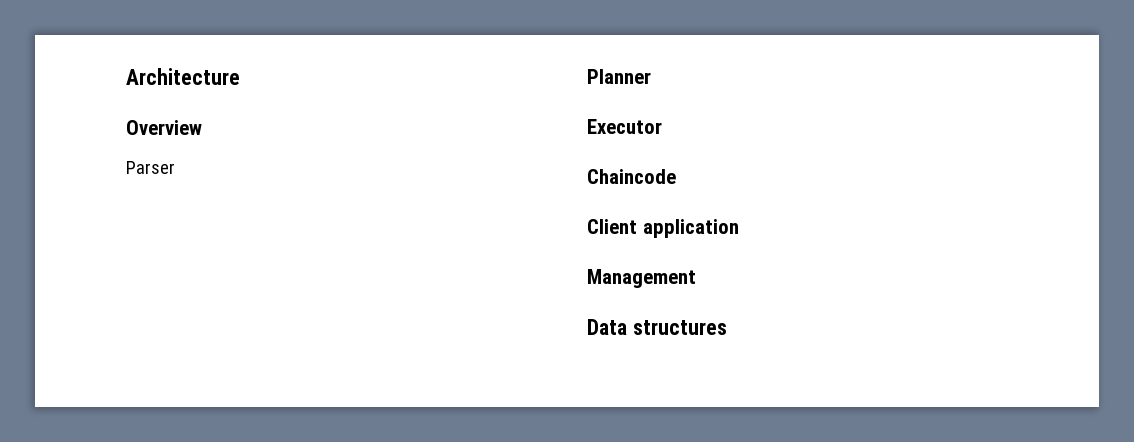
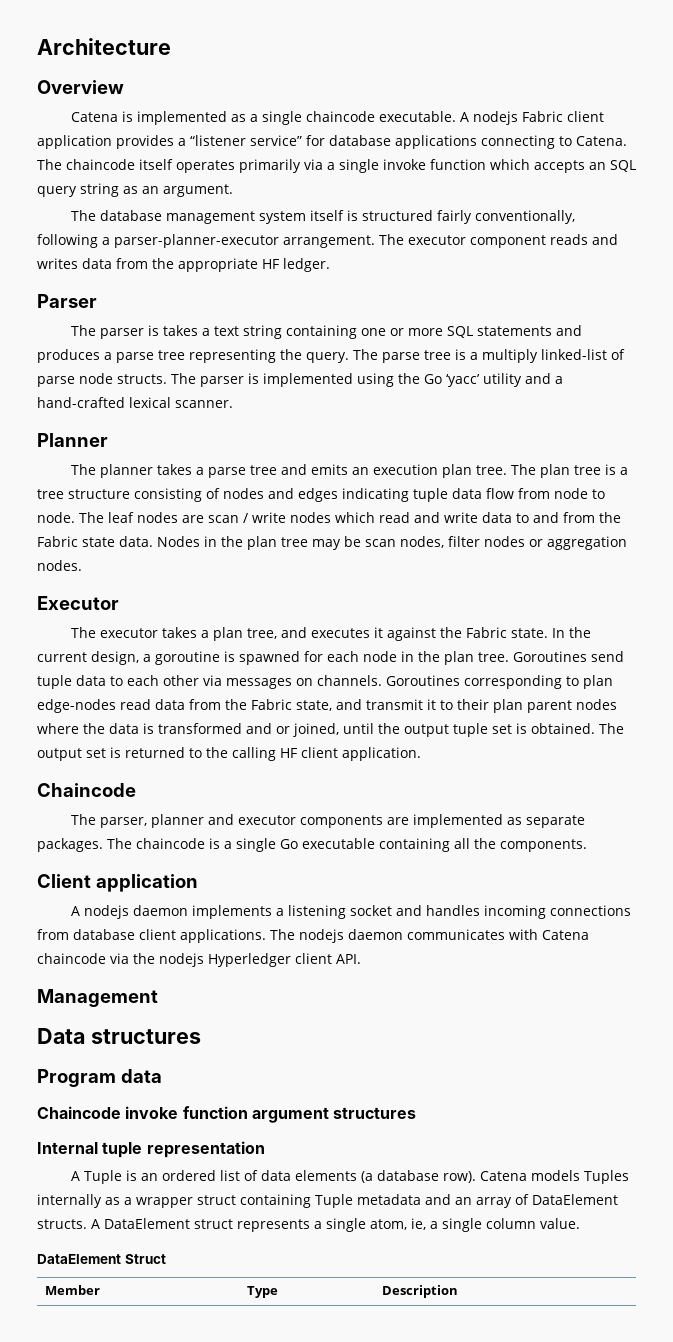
[126,161,175,174] [587,69,651,84] [587,119,662,134] [587,169,676,184] [587,219,739,238] [587,269,696,288] [587,319,727,335] Parser // Planner // Executor // Chaincode // Client application // Management // Data structures -> [70,111,604,125] [37,135,627,149] [37,159,636,173] [37,183,233,197] [70,210,575,224] [37,234,618,248] [37,258,330,272] [37,294,97,308] [70,325,582,339] [37,349,625,363] [37,373,563,387] [37,397,233,408] [37,433,108,447] [70,464,628,478] [37,488,605,502] [37,512,621,523] [37,536,627,550] [37,560,82,571] [37,596,119,610] [70,627,591,641] [37,651,624,665] [37,675,613,689] [37,699,617,713] [37,723,624,737] [37,747,421,761] [37,783,136,797] [70,814,585,828] [37,838,587,852] [37,874,198,892] [70,905,631,919] [37,929,589,943] [37,953,361,967] [37,989,158,1007] [37,1028,201,1044] [37,1069,162,1087] [37,1106,417,1123] [37,1141,265,1158] [70,1170,629,1184] [37,1194,618,1208] [37,1218,580,1232] [37,1254,166,1264] [45,1285,101,1295] [247,1286,279,1298] [382,1285,459,1298] Catena is implemented as a single chaincode executable. A nodejs Fabric client application provides a “listener service” for database applications connecting to Catena. The chaincode itself operates primarily via a single invoke function which accepts an SQL query string as an argument. // The database management system itself is structured fairly conventionally, following a parser-planner-executor arrangement. The executor component reads and writes data from the appropriate HF ledger. // Parser // The parser is takes a text string containing one or more SQL statements and produces a parse tree representing the query. The parse tree is a multiply linked-list of parse node structs. The parser is implemented using the Go ‘yacc’ utility and a hand-crafted lexical scanner. // Planner // The planner takes a parse tree and emits an execution plan tree. The plan tree is a tree structure consisting of nodes and edges indicating tuple data flow from node to node. The leaf nodes are scan / write nodes which read and write data to and from the Fabric state data. Nodes in the plan tree may be scan nodes, filter nodes or aggregation nodes. // Executor // The executor takes a plan tree, and executes it against the Fabric state. In the current design, a goroutine is spawned for each node in the plan tree. Goroutines send tuple data to each other via messages on channels. Goroutines corresponding to plan edge-nodes read data from the Fabric state, and transmit it to their plan parent nodes where the data is transformed and or joined, until the output tuple set is obtained. The output set is returned to the calling HF client application. // Chaincode // The parser, planner and executor components are implemented as separate packages. The chaincode is a single Go executable containing all the components. // Client application // A nodejs daemon implements a listening socket and handles incoming connections from database client applications. The nodejs daemon communicates with Catena chaincode via the nodejs Hyperledger client API. // Management // Data structures // Program data // Chaincode invoke function argument structures // Internal tuple representation // A Tuple is an ordered list of data elements (a database row). Catena models Tuples internally as a wrapper struct containing Tuple metadata and an array of DataElement structs. A DataElement struct represents a single atom, ie, a single column value. // DataElement Struct // Member | Type | Description

